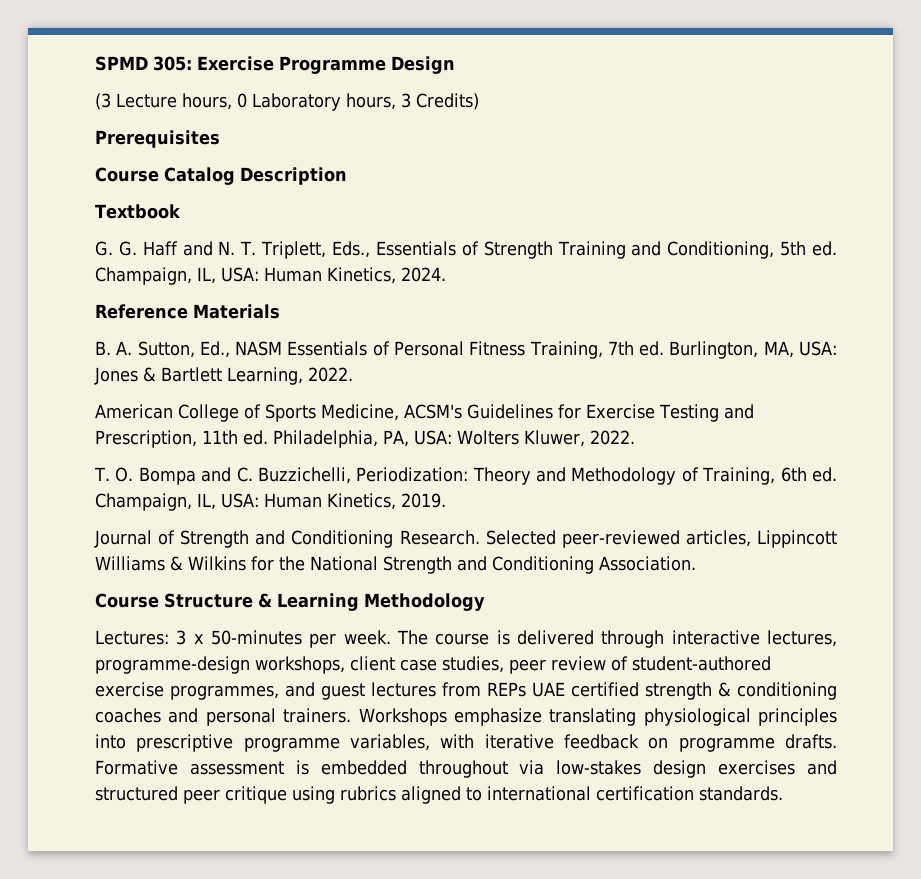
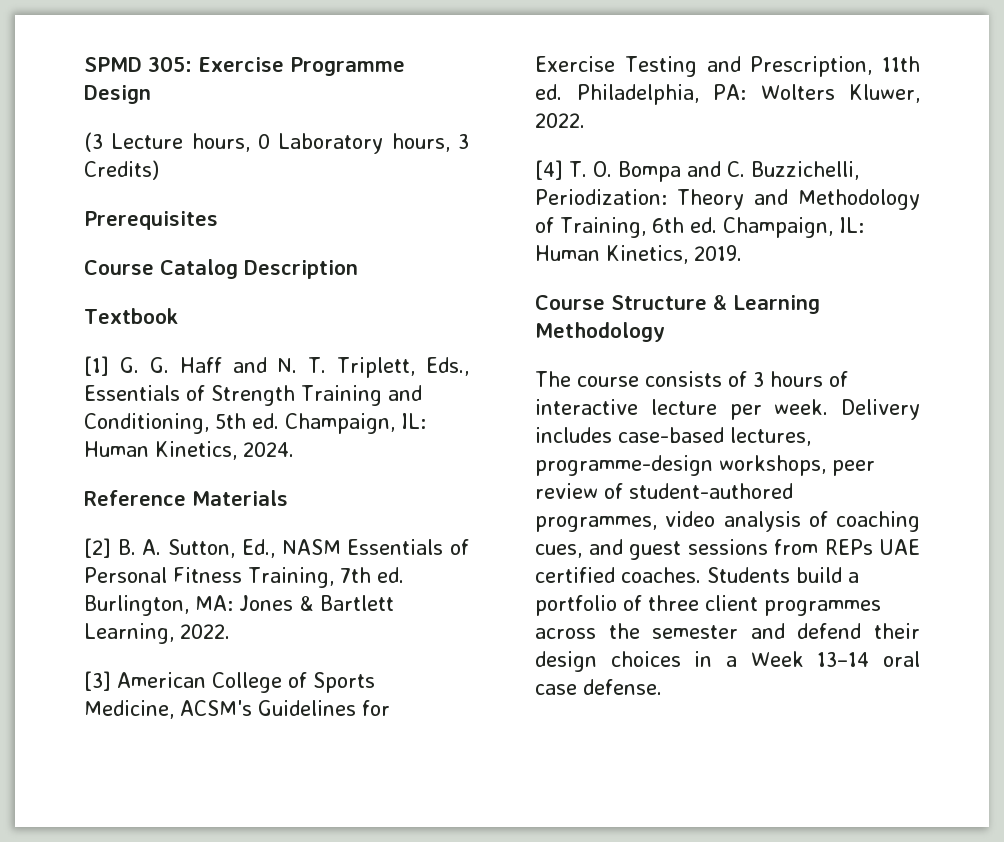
(181, 211) none -> [84,356,109,376] [1]
[197,267,259,284] IL, USA: -> [401,413,426,429] IL:
(280, 311) none -> [84,538,111,558] [2]
[763,341,837,358] MA, USA: -> [195,595,233,611] MA:
(353, 374) none -> [84,671,111,691] [3]
[383,430,452,447] PA, USA: -> [713,84,747,100] PA:
(635, 437) none -> [535,160,563,180] [4]
[197,493,259,510] IL, USA: -> [838,217,864,233] IL:
[94,530,837,548] [95,556,696,574] // Journal of Strength and Conditioning Research. Selected peer-reviewed articles, Lippincott Williams & Wilkins for the National Strength and Conditioning Association. -> (742, 253) none
[95,630,837,648] [95,656,771,674] [95,682,279,700] Lectures: 3 x 50-minutes per week. The course is delivered through interactive lectures, programme-design workshops, client case studies, peer review of student-authored exercise programmes, -> [535,371,848,387] [535,399,920,420] [535,427,811,446] [535,455,875,476] [535,483,793,499] [535,511,920,532] [535,544,582,558] The course consists of 3 hours of interactive lecture per week. Delivery includes case-based lectures, programme-design workshops, peer review of student-authored programmes, video analysis of coaching cues,
[371,682,436,697] lectures -> [687,539,768,555] sessions
[645,682,837,700] [95,708,837,726] [95,734,838,752] [95,760,838,778] [95,786,783,804] strength & conditioning coaches and personal trainers. Workshops emphasize translating physiological principles into prescriptive programme variables, with iterative feedback on programme drafts. Formative assessment is embedded throughout via low-stakes design exercises and structured peer critique using rubrics aligned to international certification standards. -> [621,567,859,583] [535,595,881,616] [535,623,920,639] [535,651,920,672] [535,679,662,695] coaches. Students build a portfolio of three client programmes across the semester and defend their design choices in a Week 13–14 oral case defense.

